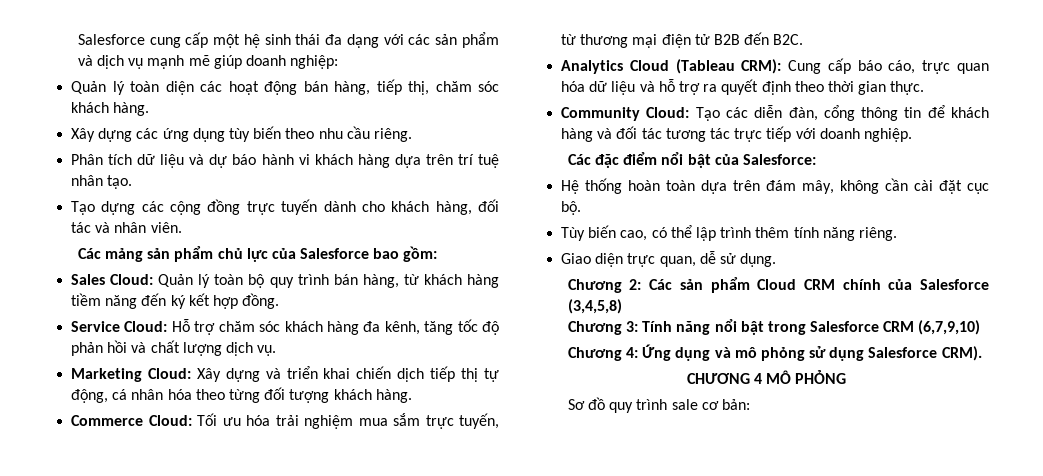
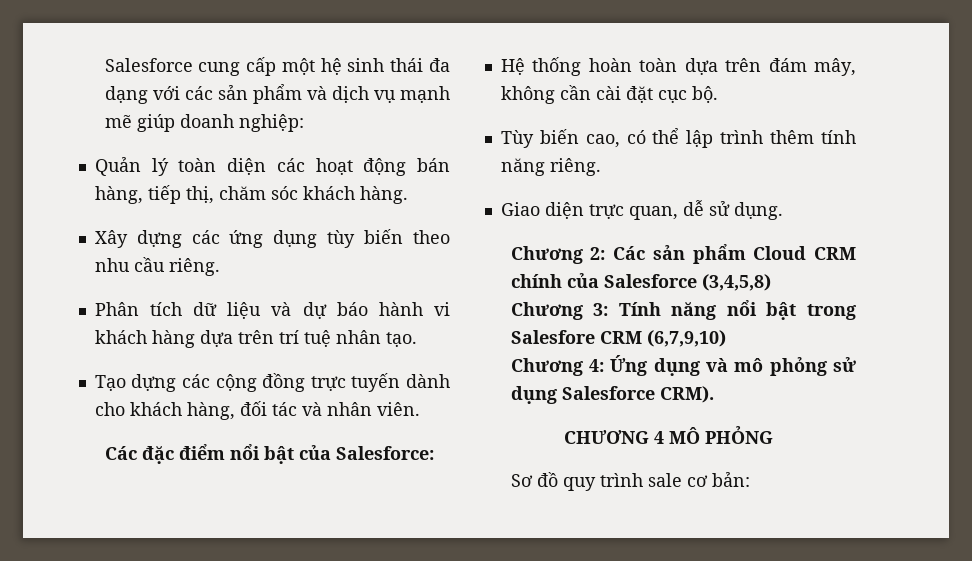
[77,246,438,262] [71,274,499,288] [71,293,280,309] [71,319,500,335] [71,340,277,356] [71,366,499,382] [71,387,412,403] [71,413,499,429] [561,32,804,48] [561,58,989,74] [561,79,925,95] [561,105,989,121] [561,126,912,142] // Các mảng sản phẩm chủ lực của Salesforce bao gồm: // Sales Cloud: Quản lý toàn bộ quy trình bán hàng, từ khách hàng tiềm năng đến ký kết hợp đồng. // Service Cloud: Hỗ trợ chăm sóc khách hàng đa kênh, tăng tốc độ phản hồi và chất lượng dịch vụ. // Marketing Cloud: Xây dựng và triển khai chiến dịch tiếp thị tự động, cá nhân hóa theo từng đối tượng khách hàng. // Commerce Cloud: Tối ưu hóa trải nghiệm mua sắm trực tuyến, từ thương mại điện tử B2B đến B2C. // Analytics Cloud (Tableau CRM): Cung cấp báo cáo, trực quan hóa dữ liệu và hỗ trợ ra quyết định theo thời gian thực. // Community Cloud: Tạo các diễn đàn, cổng thông tin để khách hàng và đối tác tương tác trực tiếp với doanh nghiệp. -> (420, 409) none
[810,321,880,332] Salesforce -> [510,330,595,344] Salesfore

